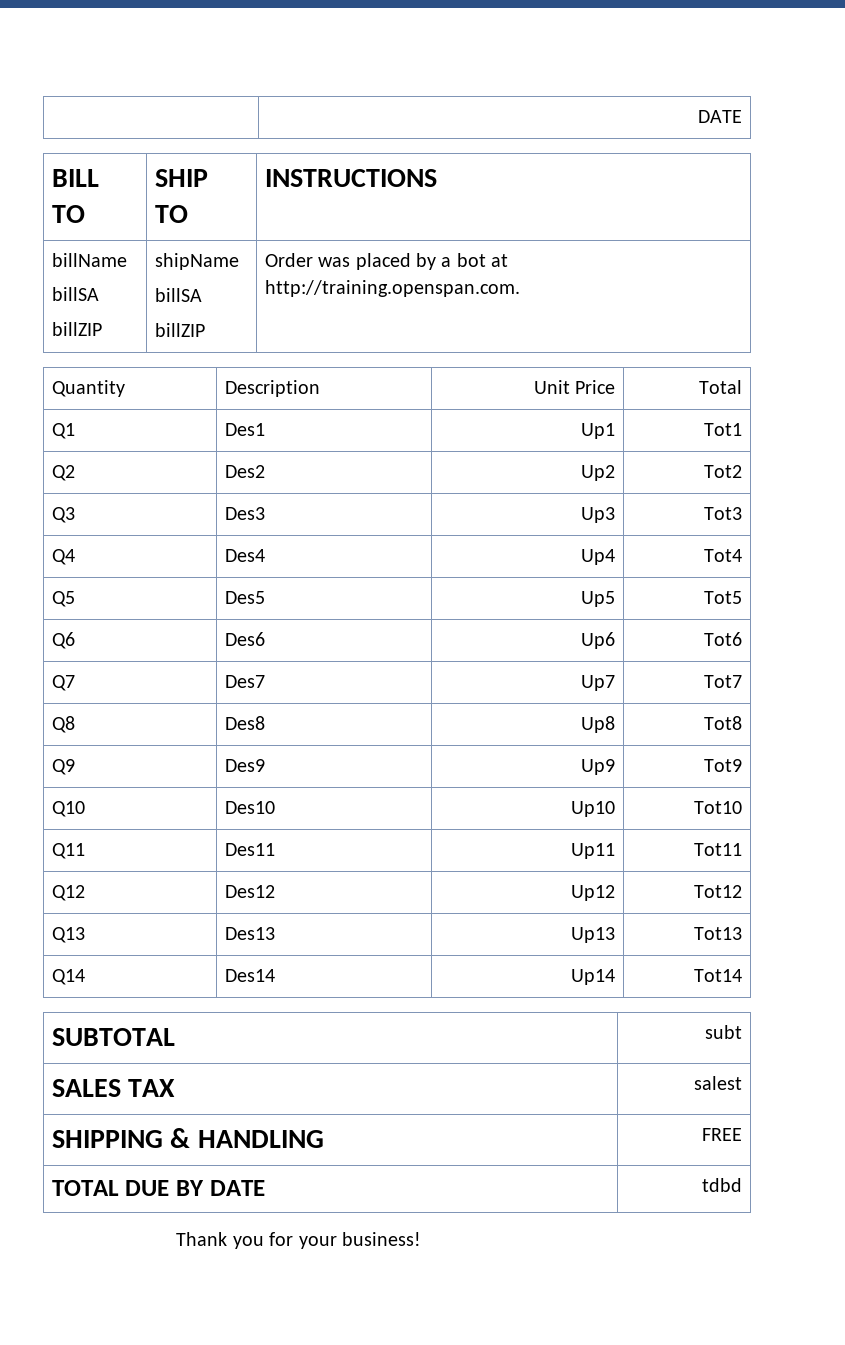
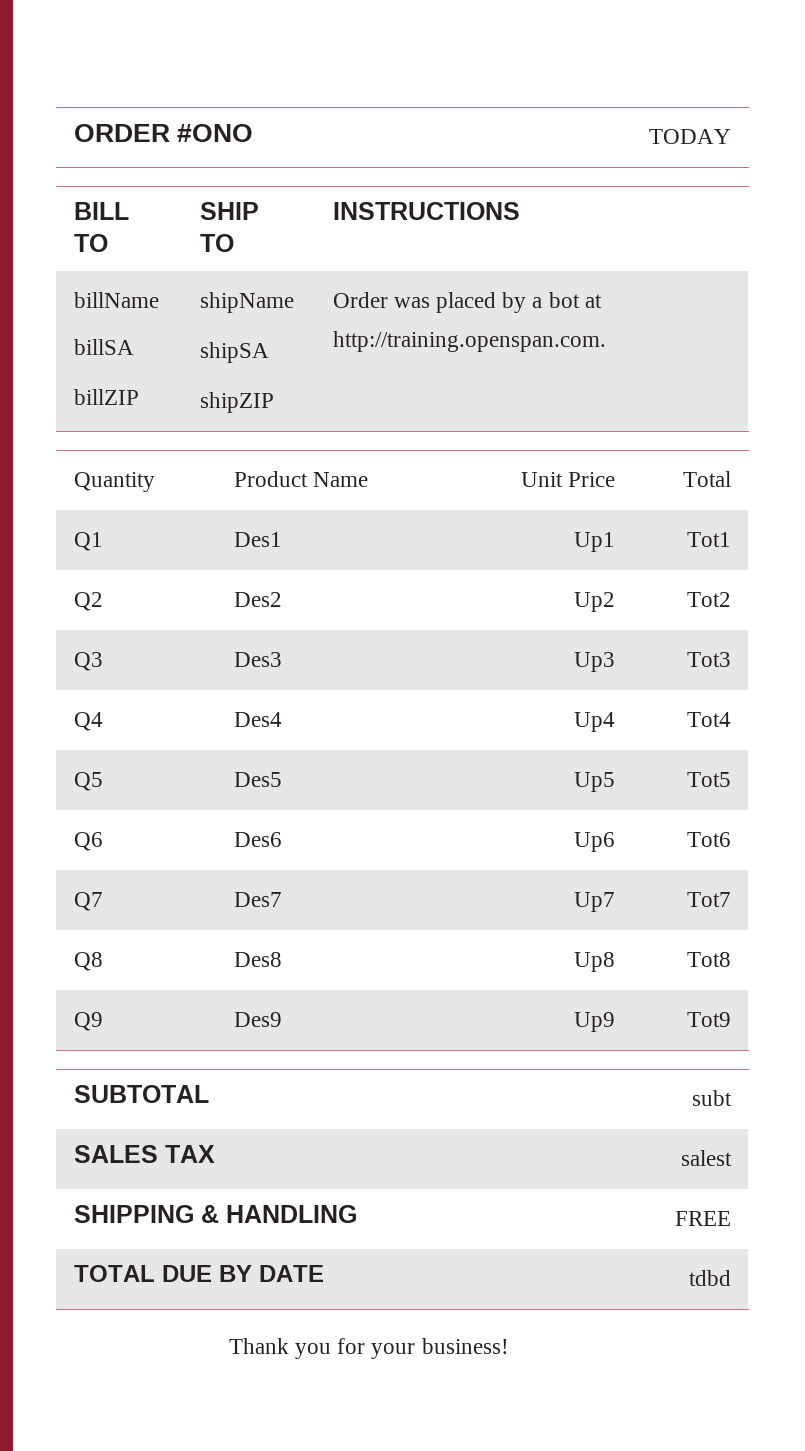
[698,110,743,123] | DATE -> [73,124,253,142] [649,129,732,144] ORDER #ONO | TODAY
[154,288,202,302] [154,323,205,337] billSA // billZIP -> [199,342,269,363] [199,392,274,413] shipSA // shipZIP
[224,380,320,397] Description -> [233,471,368,487] Product Name
[51,801,85,817] [224,801,275,814] [571,801,616,817] [694,801,743,814] [51,843,85,859] [224,843,275,856] [571,843,616,859] [694,843,743,856] [51,885,85,901] [224,885,275,898] [571,885,616,901] [694,885,743,898] [51,927,85,943] [224,927,275,940] [571,927,616,943] [694,927,743,940] [51,969,85,985] [224,969,275,982] [571,969,616,985] [694,969,743,982] // Q10 | Des10 | Up10 | Tot10 // Q11 | Des11 | Up11 | Tot11 // Q12 | Des12 | Up12 | Tot12 // Q13 | Des13 | Up13 | Tot13 // Q14 | Des14 | Up14 | Tot14 -> (732, 1019) none

